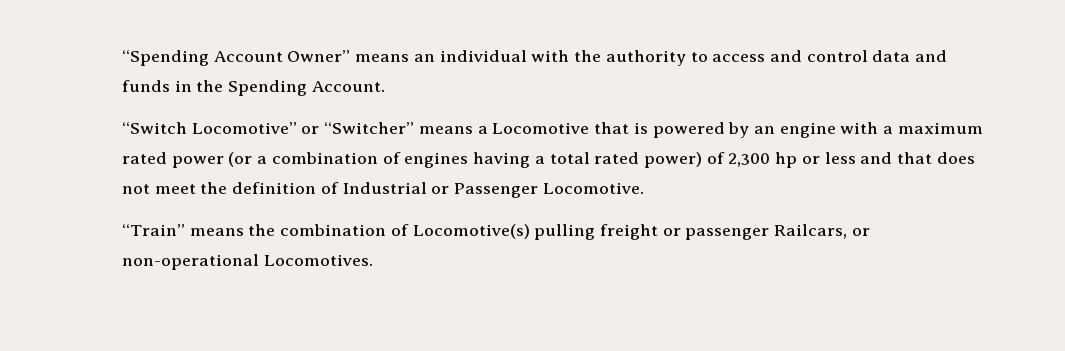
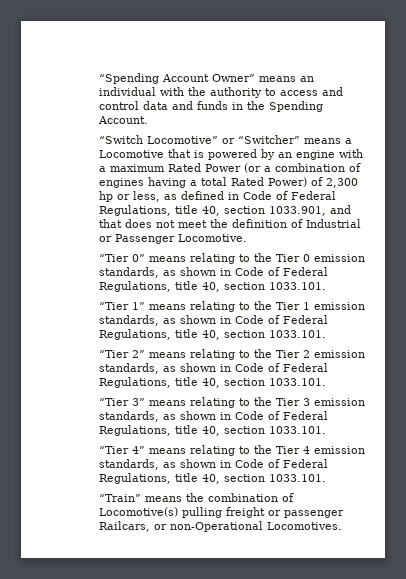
[121,152,224,168] rated power -> [167,163,241,172] Rated Power
[594,152,702,168] rated power) -> [230,177,307,187] Rated Power)
[824,152,856,164] less -> [132,191,336,202] [98,205,326,216] less, as defined in Code of Federal Regulations, title 40, section 1033.901,
(644, 188) none -> [98,253,365,264] [98,267,328,278] [98,281,326,292] [98,301,365,312] [98,315,328,326] [98,329,326,340] [98,349,365,360] [98,363,328,374] [98,377,326,388] [98,397,365,408] [98,411,328,422] [98,425,326,436] [98,445,365,456] [98,459,328,470] [98,473,326,484] // “Tier 0” means relating to the Tier 0 emission standards, as shown in Code of Federal Regulations, title 40, section 1033.101. // “Tier 1” means relating to the Tier 1 emission standards, as shown in Code of Federal Regulations, title 40, section 1033.101. // “Tier 2” means relating to the Tier 2 emission standards, as shown in Code of Federal Regulations, title 40, section 1033.101. // “Tier 3” means relating to the Tier 3 emission standards, as shown in Code of Federal Regulations, title 40, section 1033.101. // “Tier 4” means relating to the Tier 4 emission standards, as shown in Code of Federal Regulations, title 40, section 1033.101.
[121,254,259,270] non-operational -> [169,521,263,532] non-Operational

